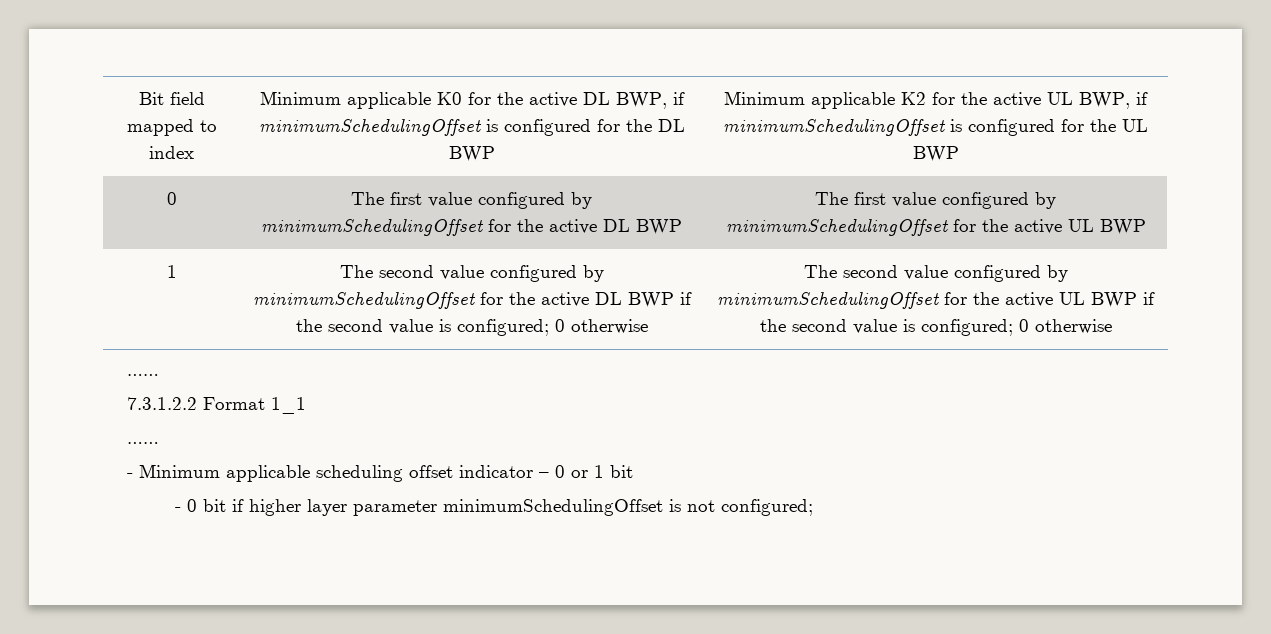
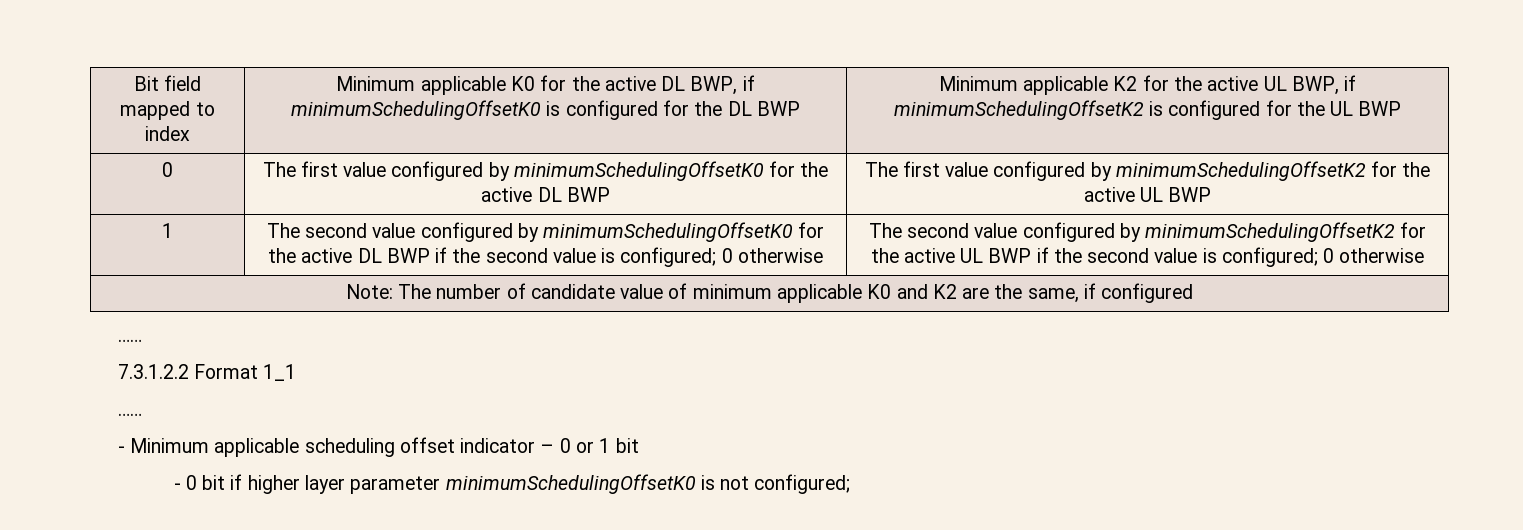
[258,119,482,136] minimumSchedulingOffset -> [291,100,542,120] minimumSchedulingOffsetK0
[723,119,946,136] minimumSchedulingOffset -> [893,100,1144,120] minimumSchedulingOffsetK2
[261,219,484,236] minimumSchedulingOffset -> [513,161,764,181] minimumSchedulingOffsetK0
[725,219,949,236] minimumSchedulingOffset -> [1115,161,1366,181] minimumSchedulingOffsetK2
[252,292,476,309] minimumSchedulingOffset -> [543,222,794,242] minimumSchedulingOffsetK0
[717,292,940,309] minimumSchedulingOffset -> [1145,222,1396,242] minimumSchedulingOffsetK2
(1112, 326) none -> [345,283,1194,303] // Note: The number of candidate value of minimum applicable K0 and K2 are the same, if configured
[443,499,664,516] minimumSchedulingOffset -> [445,474,696,494] minimumSchedulingOffsetK0

